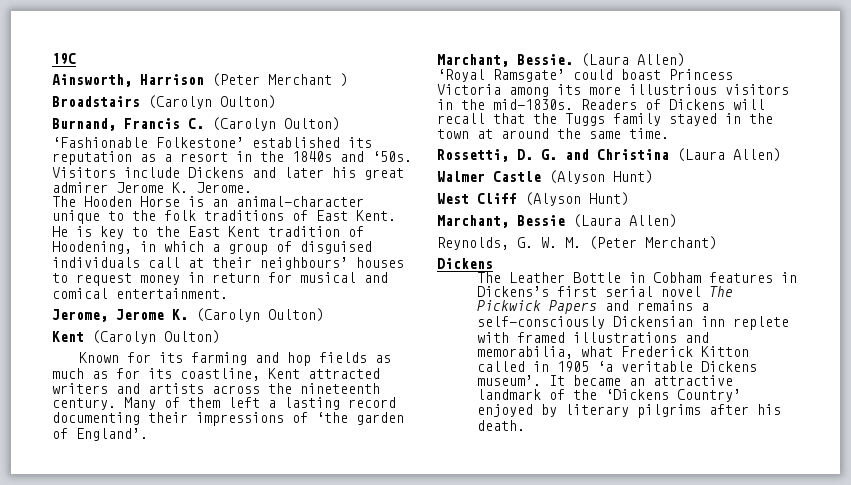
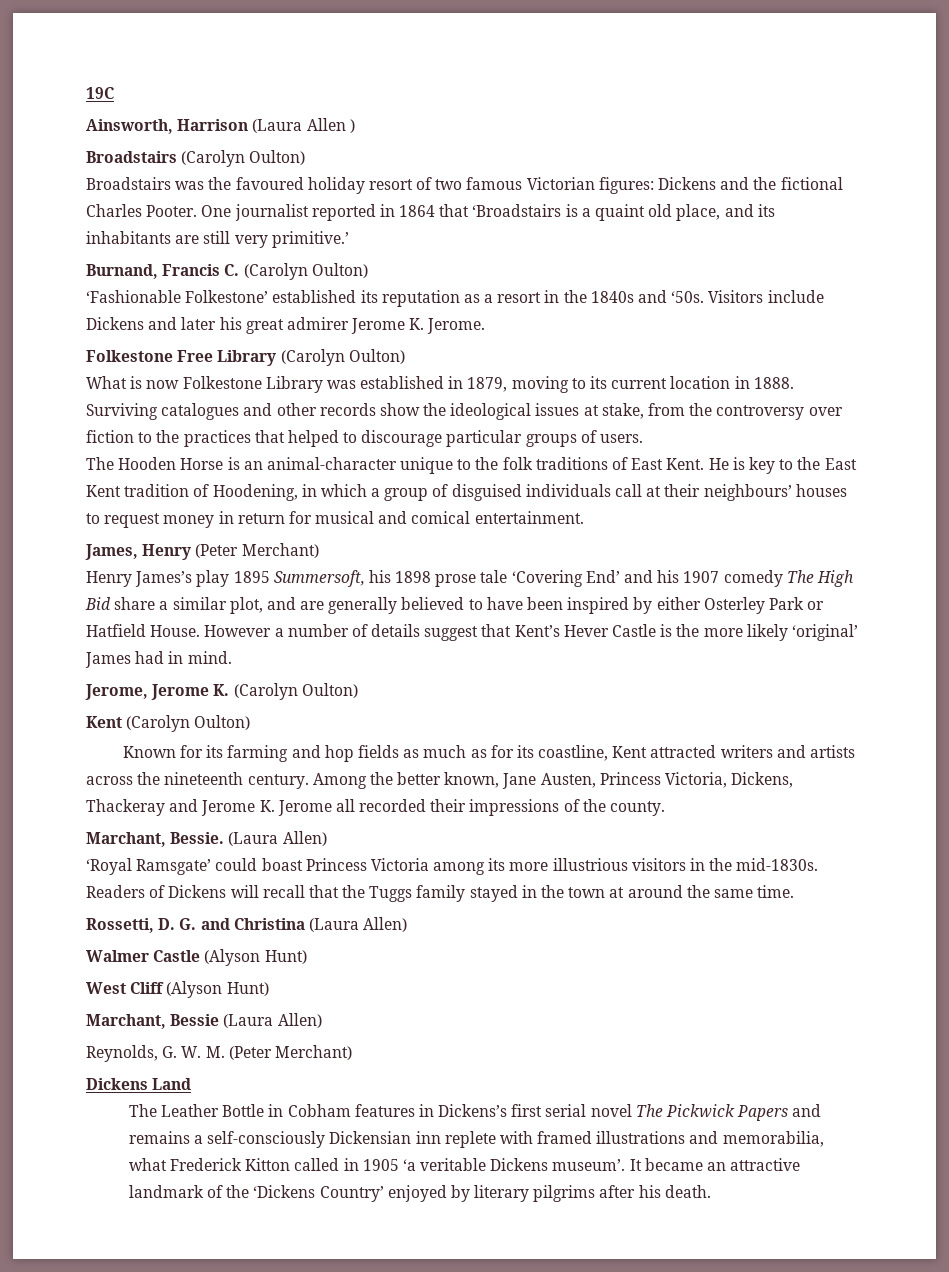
[212,73,332,87] (Peter Merchant -> [252,118,346,133] (Laura Allen
(276, 102) none -> [86,177,843,194] [86,204,775,221] [86,231,349,248] // Broadstairs was the favoured holiday resort of two famous Victorian figures: Dickens and the fictional Charles Pooter. One journalist reported in 1864 that ‘Broadstairs is a quaint old place, and its inhabitants are still very primitive.’
(252, 187) none -> [86,349,405,366] [86,376,794,393] [86,403,843,420] [86,430,644,447] // Folkestone Free Library (Carolyn Oulton) // What is now Folkestone Library was established in 1879, moving to its current location in 1888. Surviving catalogues and other records show the ideological issues at stake, from the controversy over fiction to the practices that helped to discourage particular groups of users.
(228, 293) none -> [85,543,319,560] [86,570,854,587] [85,597,825,614] [86,624,858,641] [85,651,232,668] // James, Henry (Peter Merchant) // Henry James’s play 1895 Summersoft, his 1898 prose tale ‘Covering End’ and his 1907 comedy The High Bid share a similar plot, and are generally believed to have been inspired by either Osterley Park or Hatfield House. However a number of details suggest that Kent’s Hever Castle is the more likely ‘original’ James had in mind.
[124,397,396,410] [52,412,404,426] [52,428,148,441] Many of them left a lasting record documenting their impressions of ‘the garden of England’. -> [312,772,794,789] [86,799,666,816] Among the better known, Jane Austen, Princess Victoria, Dickens, Thackeray and Jerome K. Jerome all recorded their impressions of the county.
(493, 263) none -> [152,1078,192,1090] Land

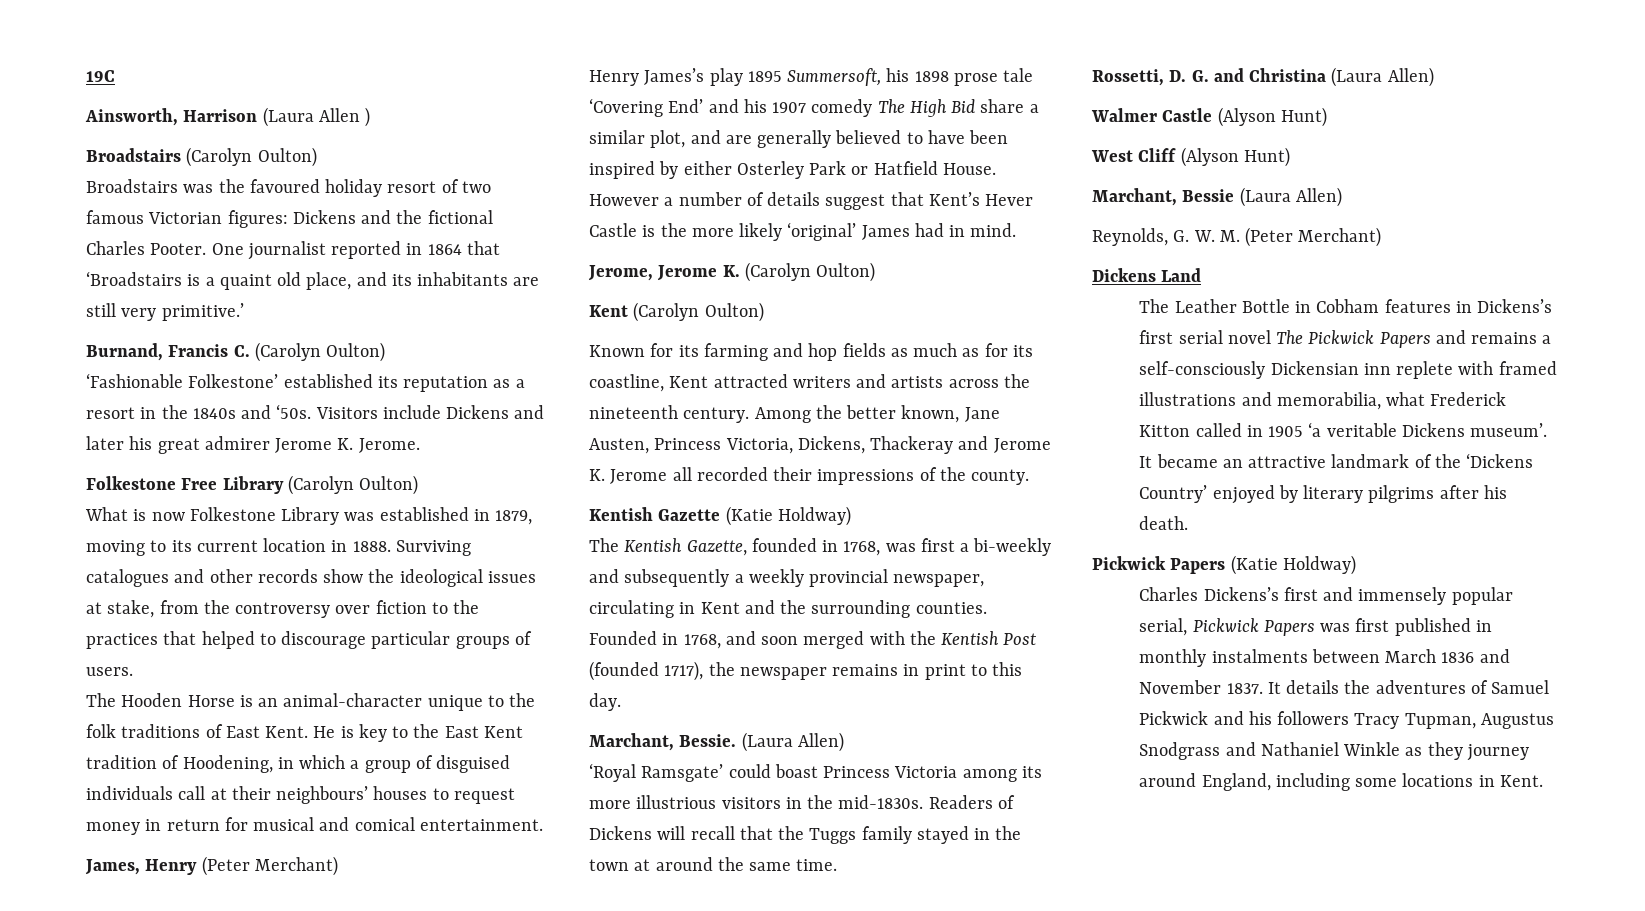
(666, 808) none -> [589,506,851,526] [589,538,1052,556] [589,569,985,587] [589,600,987,618] [589,631,1037,649] [589,661,1023,681] [589,693,621,711] // Kentish Gazette (Katie Holdway) // The Kentish Gazette, founded in 1768, was first a bi-weekly and subsequently a weekly provincial newspaper, circulating in Kent and the surrounding counties. Founded in 1768, and soon merged with the Kentish Post (founded 1717), the newspaper remains in print to this day.
(711, 1191) none -> [1092,555,1356,575] [1139,587,1513,605] [1139,618,1492,636] [1139,649,1510,667] [1139,680,1550,694] [1139,711,1554,729] [1139,742,1529,761] [1139,773,1543,791] // Pickwick Papers (Katie Holdway) // Charles Dickens’s first and immensely popular serial, Pickwick Papers was first published in monthly instalments between March 1836 and November 1837. It details the adventures of Samuel Pickwick and his followers Tracy Tupman, Augustus Snodgrass and Nathaniel Winkle as they journey around England, including some locations in Kent.

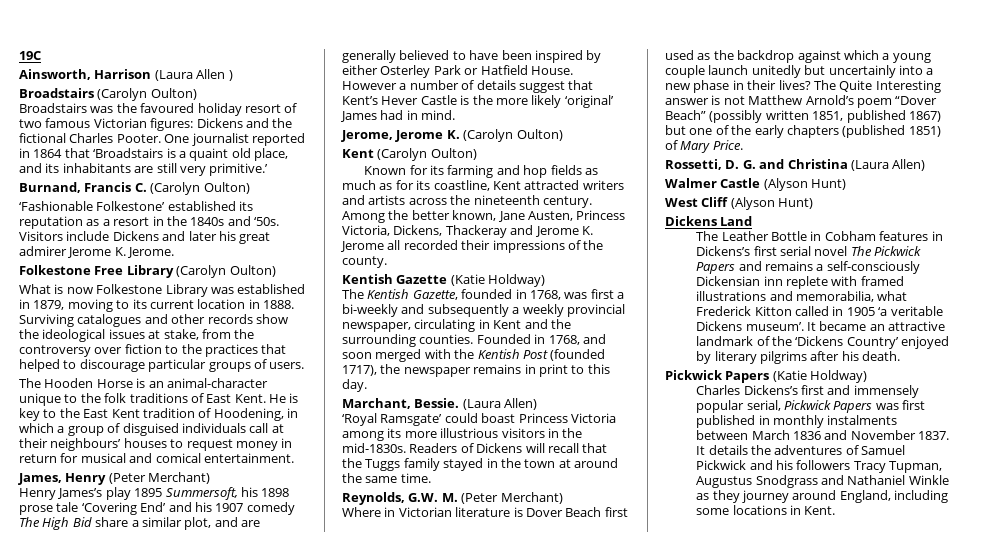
(838, 865) none -> [342,492,563,505] [342,507,628,517] [665,50,931,63] [665,65,934,78] [665,80,941,93] [665,95,938,108] [665,110,941,123] [665,125,941,138] [665,140,743,153] // Reynolds, G.W. M. (Peter Merchant) // Where in Victorian literature is Dover Beach first used as the backdrop against which a young couple launch unitedly but uncertainly into a new phase in their lives? The Quite Interesting answer is not Matthew Arnold’s poem “Dover Beach” (possibly written 1851, published 1867) but one of the early chapters (published 1851) of Mary Price.
[1092,187,1342,207] [1092,227,1382,247] // Marchant, Bessie (Laura Allen) // Reynolds, G. W. M. (Peter Merchant) -> (814, 203) none

